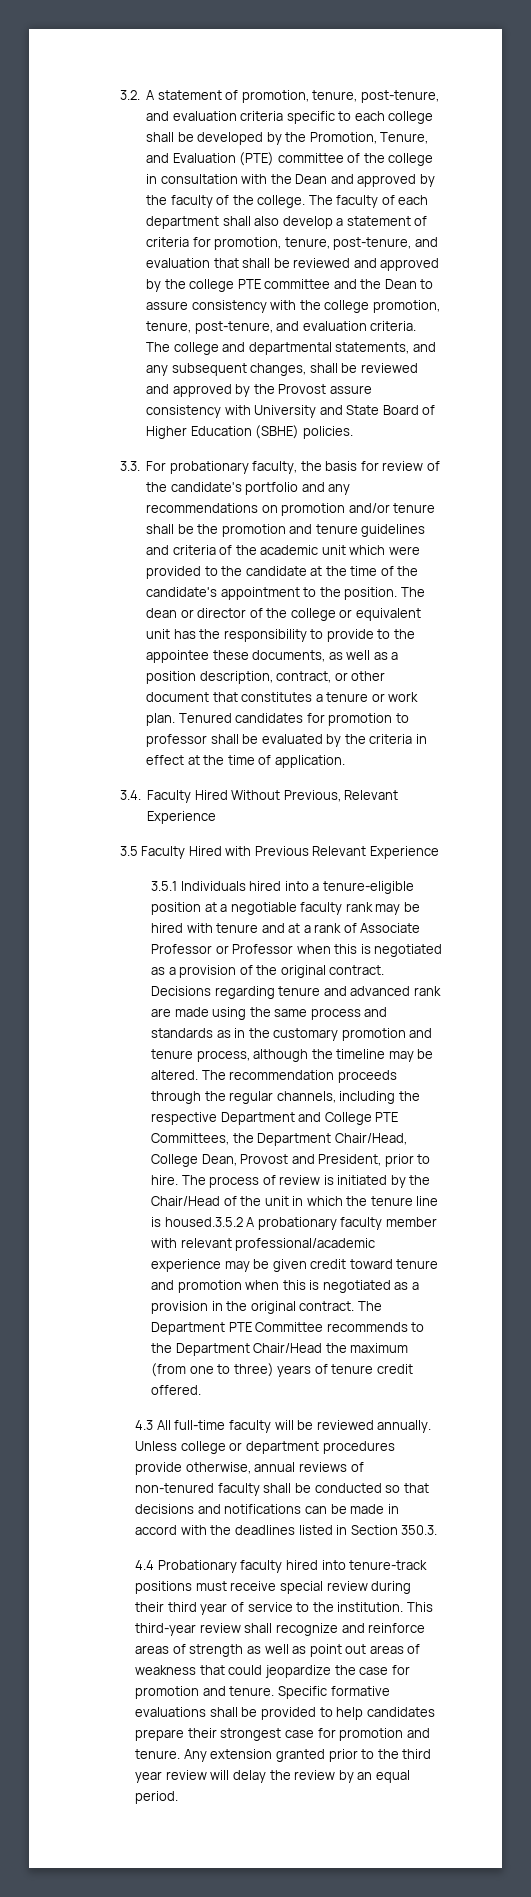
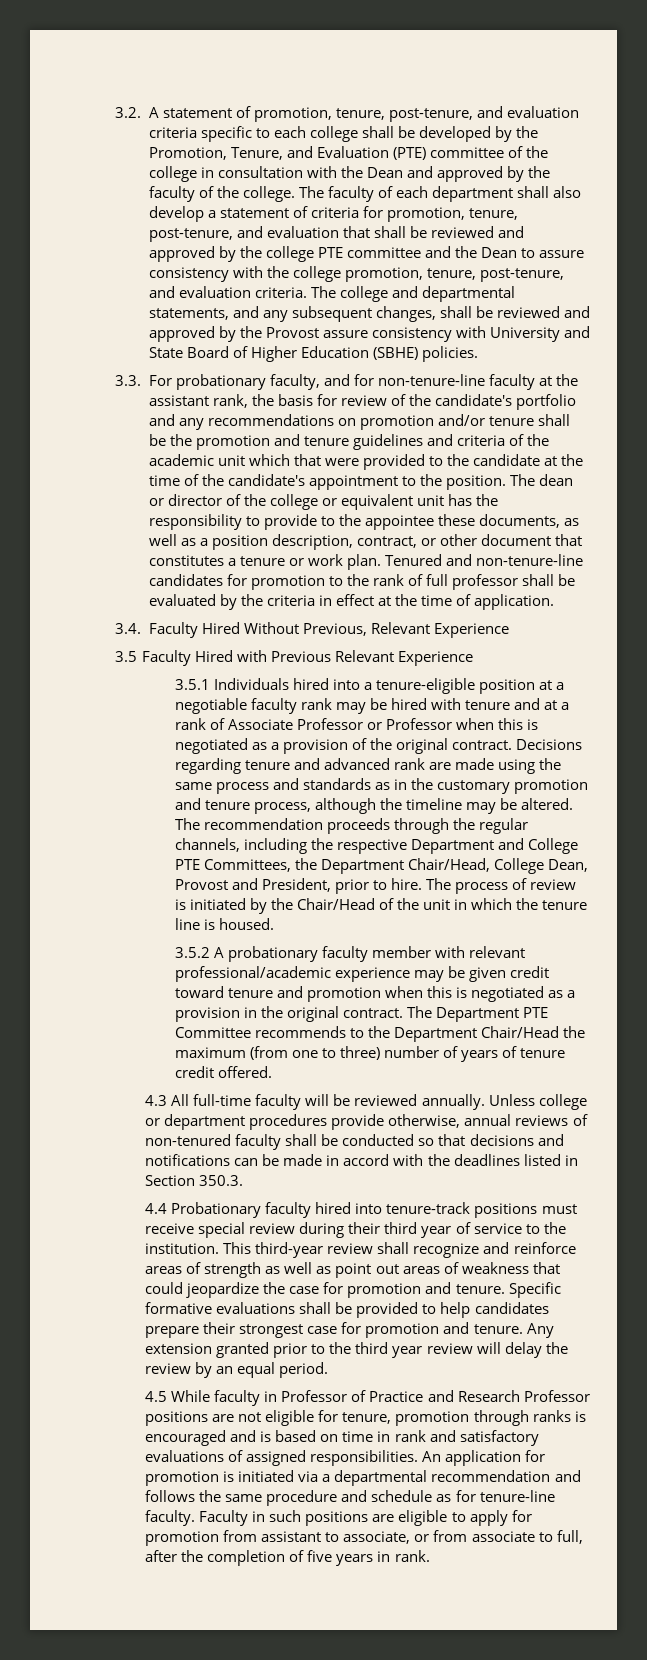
(298, 467) none -> [324,374,579,390] [148,394,249,408] and for non-tenure-line faculty at the assistant rank,
(386, 550) none -> [294,454,322,466] that
(232, 718) none -> [446,554,584,566] and non-tenure-line
(409, 718) none -> [347,574,449,586] the rank of full
[164,1217,243,1227] housed.3.5.2 -> [219,918,275,930] [174,947,210,958] housed. // 3.5.2
(274, 1370) none -> [384,1046,459,1058] number of
(179, 1797) none -> [145,1390,590,1406] [145,1410,586,1426] [145,1430,539,1446] [145,1450,546,1466] [145,1470,581,1486] [145,1490,555,1506] [145,1510,532,1526] [145,1530,583,1546] [145,1550,430,1566] // 4.5 While faculty in Professor of Practice and Research Professor positions are not eligible for tenure, promotion through ranks is encouraged and is based on time in rank and satisfactory evaluations of assigned responsibilities. An application for promotion is initiated via a departmental recommendation and follows the same procedure and schedule as for tenure-line faculty. Faculty in such positions are eligible to apply for promotion from assistant to associate, or from associate to full, after the completion of five years in rank.

